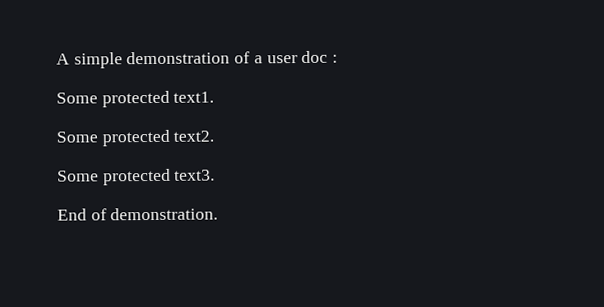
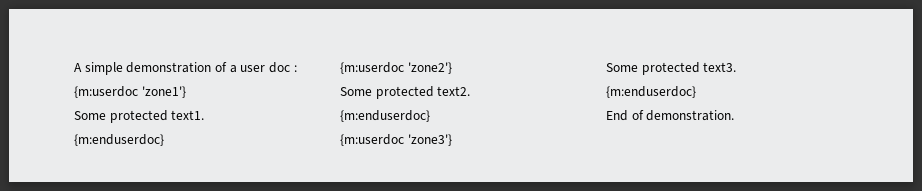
(339, 58) none -> [74,86,186,98] // {m:userdoc 'zone1'}
(215, 97) none -> [74,134,164,146] [340,62,452,74] // {m:enduserdoc} // {m:userdoc 'zone2'}
(215, 136) none -> [340,110,430,122] [340,134,452,146] // {m:enduserdoc} // {m:userdoc 'zone3'}
(216, 175) none -> [606,86,696,98] // {m:enduserdoc}

